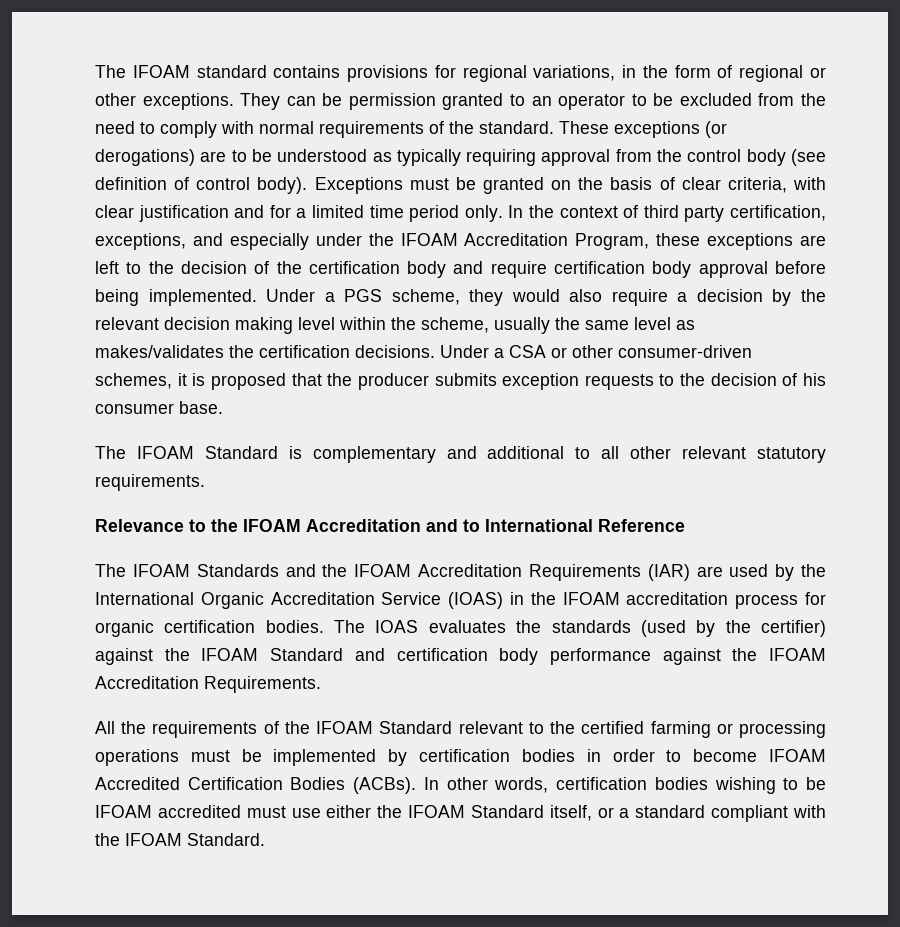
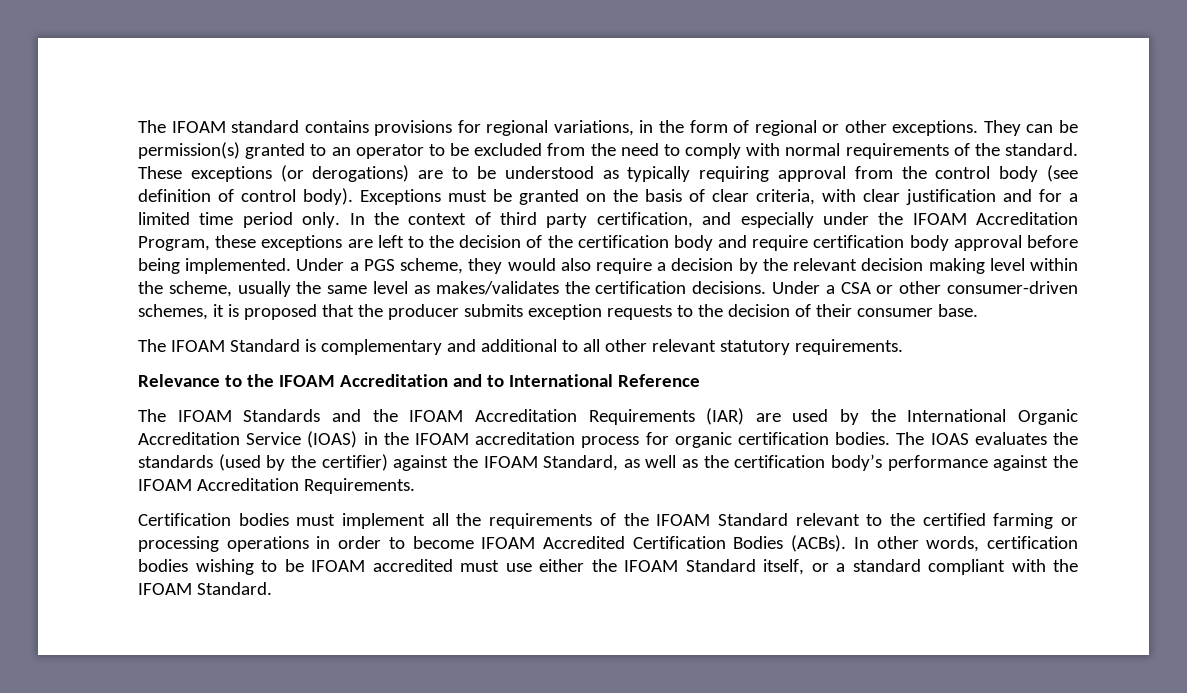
[348,93,436,110] permission -> [138,142,240,159] permission(s)
[95,233,186,250] exceptions, -> (693, 220) none
[802,373,826,386] his -> [815,304,852,317] their
[270,648,539,665] Standard and certification body -> [543,454,883,471] Standard, as well as the certification body’s
[95,721,115,734] All -> [138,513,449,529] Certification bodies must implement all
[190,749,575,766] must be implemented by certification bodies -> (309, 544) none

